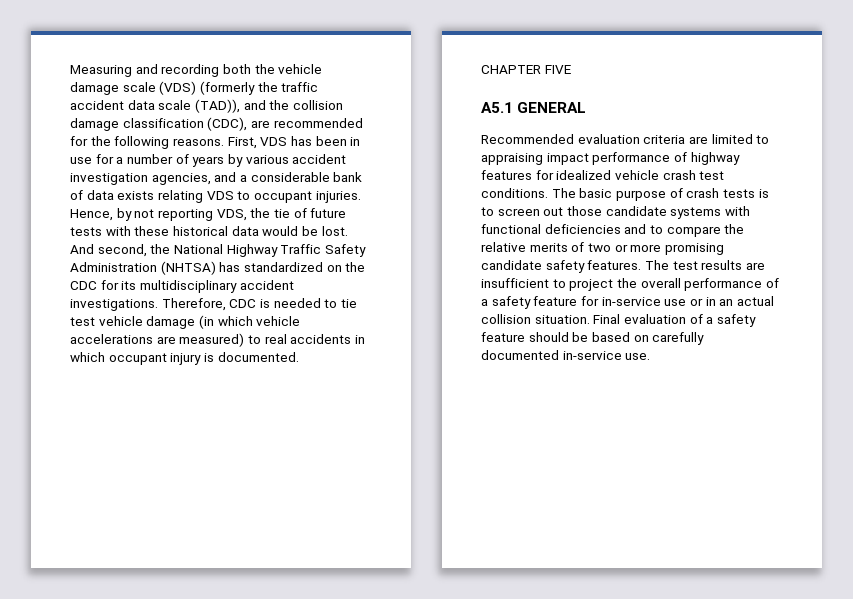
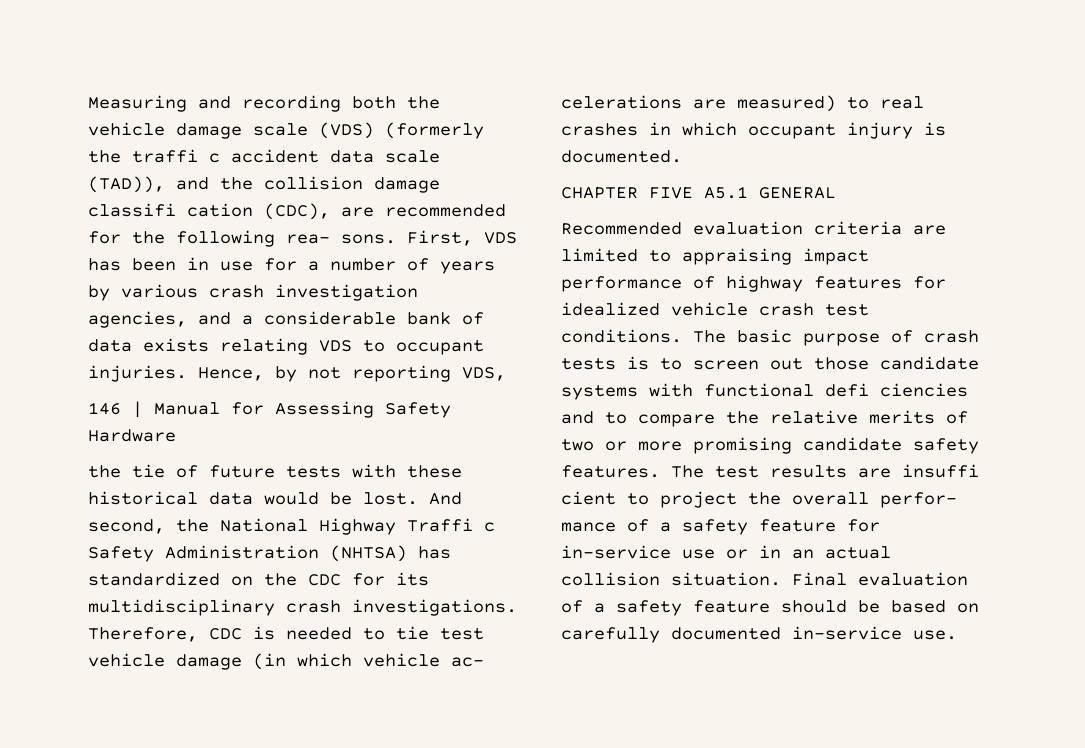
[281,82,319,92] traffic -> [132,149,220,163] traffi c
[122,118,204,128] classification -> [88,203,253,217] classifi cation
[172,138,224,146] reasons. -> [286,234,396,244] rea- sons.
[292,154,347,164] accident -> [209,285,264,298] crash
(247, 215) none -> [88,401,451,418] [88,429,176,442] // 146 | Manual for Assessing Safety Hardware //
[280,244,322,254] Traffic -> [407,518,495,532] Traffi c
[239,280,294,290] accident -> [286,600,341,613] crash
[70,334,153,344] accelerations -> [451,657,484,667] [561,95,682,109] ac- celerations
[290,334,352,344] accidents -> [561,123,638,136] crashes
(571, 69) // -> (693, 193) none
[544,224,621,234] deficiencies -> [825,383,968,397] defi ciencies
[481,278,549,288] insufficient -> [902,464,979,478] [561,491,616,505] insuffi cient
[684,278,763,291] performance -> [880,492,957,508] [561,522,616,532] perfor- mance

